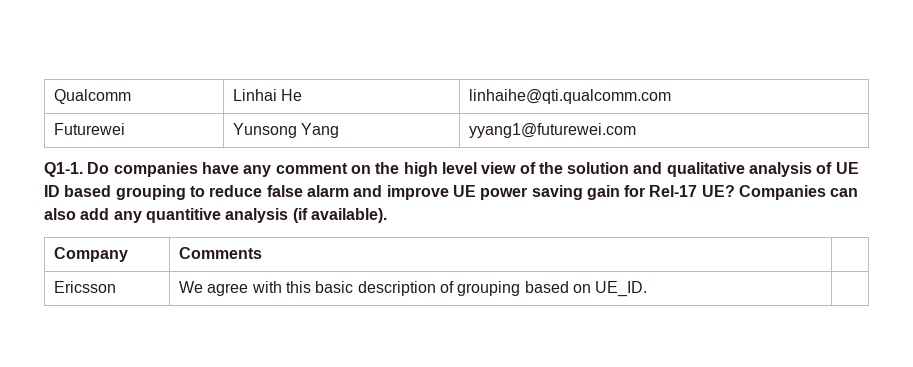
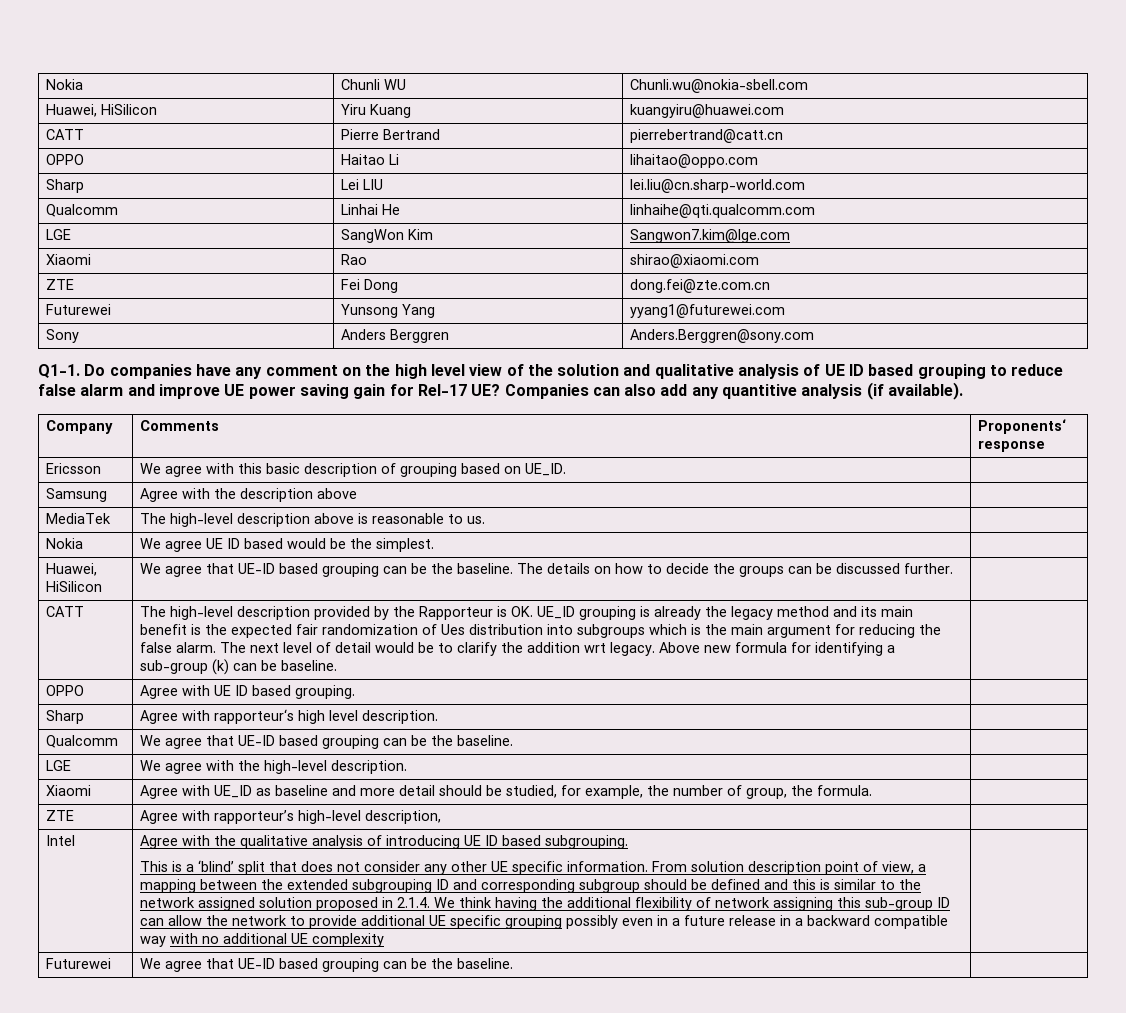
[53,89,131,104] [232,89,303,101] [468,89,671,104] Qualcomm | Linhai He | linhaihe@qti.qualcomm.com -> [45,79,83,90] [340,79,406,90] [629,79,808,93] [45,104,157,117] [340,104,411,118] [629,104,784,118] [45,129,84,140] [340,129,440,140] [629,129,783,143] [45,154,84,165] [340,154,399,165] [629,154,758,168] [45,179,84,193] [340,179,383,190] [629,179,805,193] [45,204,118,217] [340,204,400,215] [629,204,815,218] [45,229,71,240] [340,229,433,243] [629,229,790,243] [45,254,91,265] [340,254,367,265] [629,254,759,268] [45,279,74,290] [340,279,398,293] [629,279,770,293] Nokia | Chunli WU | Chunli.wu@nokia-sbell.com // Huawei, HiSilicon | Yiru Kuang | kuangyiru@huawei.com // CATT | Pierre Bertrand | pierrebertrand@catt.cn // OPPO | Haitao Li | lihaitao@oppo.com // Sharp | Lei LIU | lei.liu@cn.sharp-world.com // Qualcomm | Linhai He | linhaihe@qti.qualcomm.com // LGE | SangWon Kim | Sangwon7.kim@lge.com // Xiaomi | Rao | shirao@xiaomi.com // ZTE | Fei Dong | dong.fei@zte.com.cn
(636, 130) none -> [45,329,79,343] [340,329,449,343] [629,329,814,343] // Sony | Anders Berggren | Anders.Berggren@sony.com
(262, 253) none -> [977,419,1066,434] [977,440,1045,452] Proponents‘ response
(648, 289) none -> [45,488,107,502] [139,488,357,502] [45,513,111,524] [139,513,485,527] [45,538,83,549] [139,538,434,552] [45,563,97,576] [45,581,102,592] [139,563,953,577] [45,606,84,617] [139,606,913,620] [139,624,941,638] [139,642,895,656] [139,659,337,675] [45,685,84,696] [139,685,355,699] [45,710,84,724] [139,709,438,724] [45,735,118,748] [139,735,513,749] [45,760,71,771] [139,760,407,774] [45,785,91,796] [139,785,872,799] [45,810,74,821] [139,810,441,824] [45,835,75,846] [139,835,628,849] [139,860,926,875] [139,879,921,893] [139,897,950,911] [139,915,948,929] [139,933,384,947] [45,958,111,969] [139,958,513,972] // Samsung | Agree with the description above | // MediaTek | The high-level description above is reasonable to us. | // Nokia | We agree UE ID based would be the simplest. | // Huawei, HiSilicon | We agree that UE-ID based grouping can be the baseline. The details on how to decide the groups can be discussed further. | // CATT | The high-level description provided by the Rapporteur is OK. UE_ID grouping is already the legacy method and its main benefit is the expected fair randomization of Ues distribution into subgroups which is the main argument for reducing the false alarm. The next level of detail would be to clarify the addition wrt legacy. Above new formula for identifying a sub-group (k) can be baseline. | // OPPO | Agree with UE ID based grouping. | // Sharp | Agree with rapporteur‘s high level description. | // Qualcomm | We agree that UE-ID based grouping can be the baseline. | // LGE | We agree with the high-level description. | // Xiaomi | Agree with UE_ID as baseline and more detail should be studied, for example, the number of group, the formula. | // ZTE | Agree with rapporteur’s high-level description, | // Intel | Agree with the qualitative analysis of introducing UE ID based subgrouping. // This is a ‘blind’ split that does not consider any other UE specific information. From solution description point of view, a mapping between the extended subgrouping ID and corresponding subgroup should be defined and this is similar to the network assigned solution proposed in 2.1.4. We think having the additional flexibility of network assigning this sub-group ID can allow the network to provide additional UE specific grouping possibly even in a future release in a backward compatible way with no additional UE complexity | // Futurewei | We agree that UE-ID based grouping can be the baseline. |

